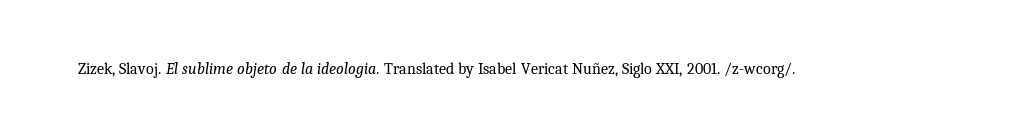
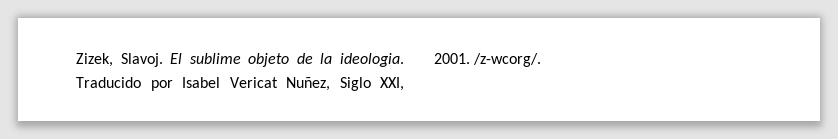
[383,62,474,78] Translated by -> [76,77,173,91] Traducido por

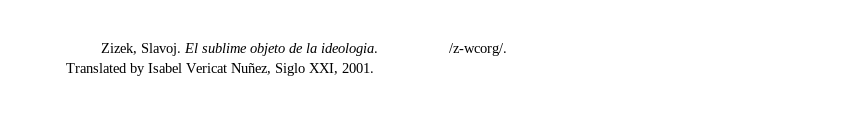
[76,77,173,91] Traducido por -> [66,63,145,76] Translated by

